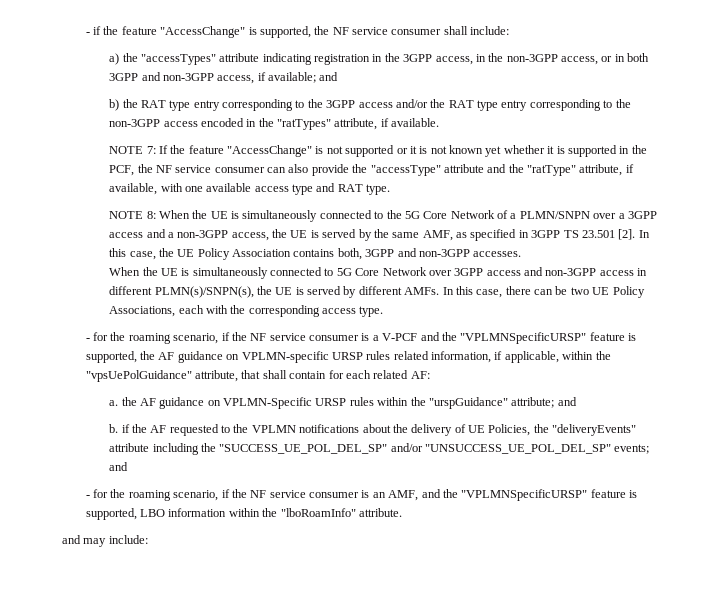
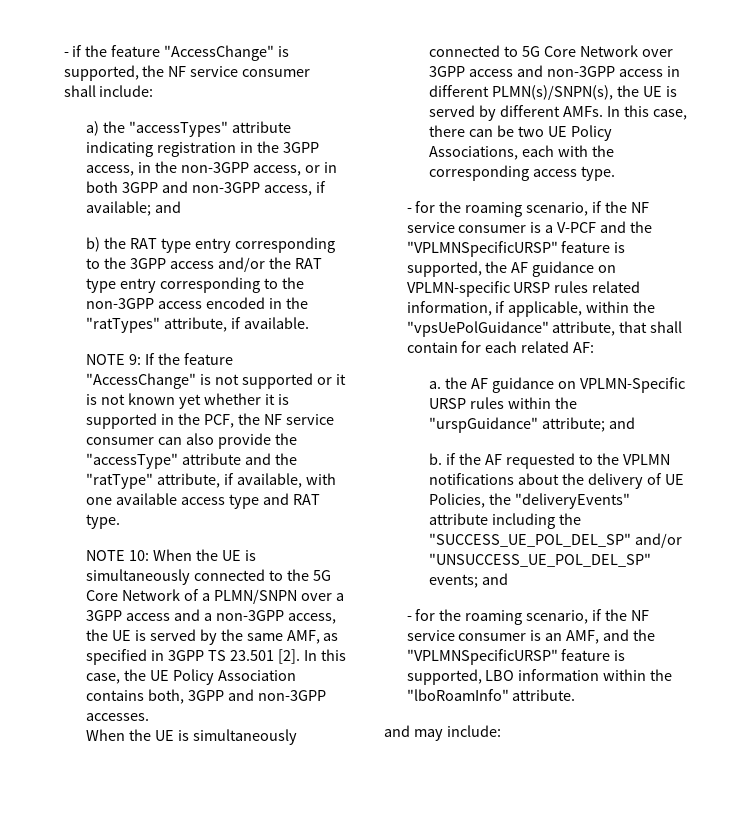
[146,146,156,154] 7: -> [129,354,142,365] 9:
[146,211,156,219] 8: -> [129,550,150,561] 10:

